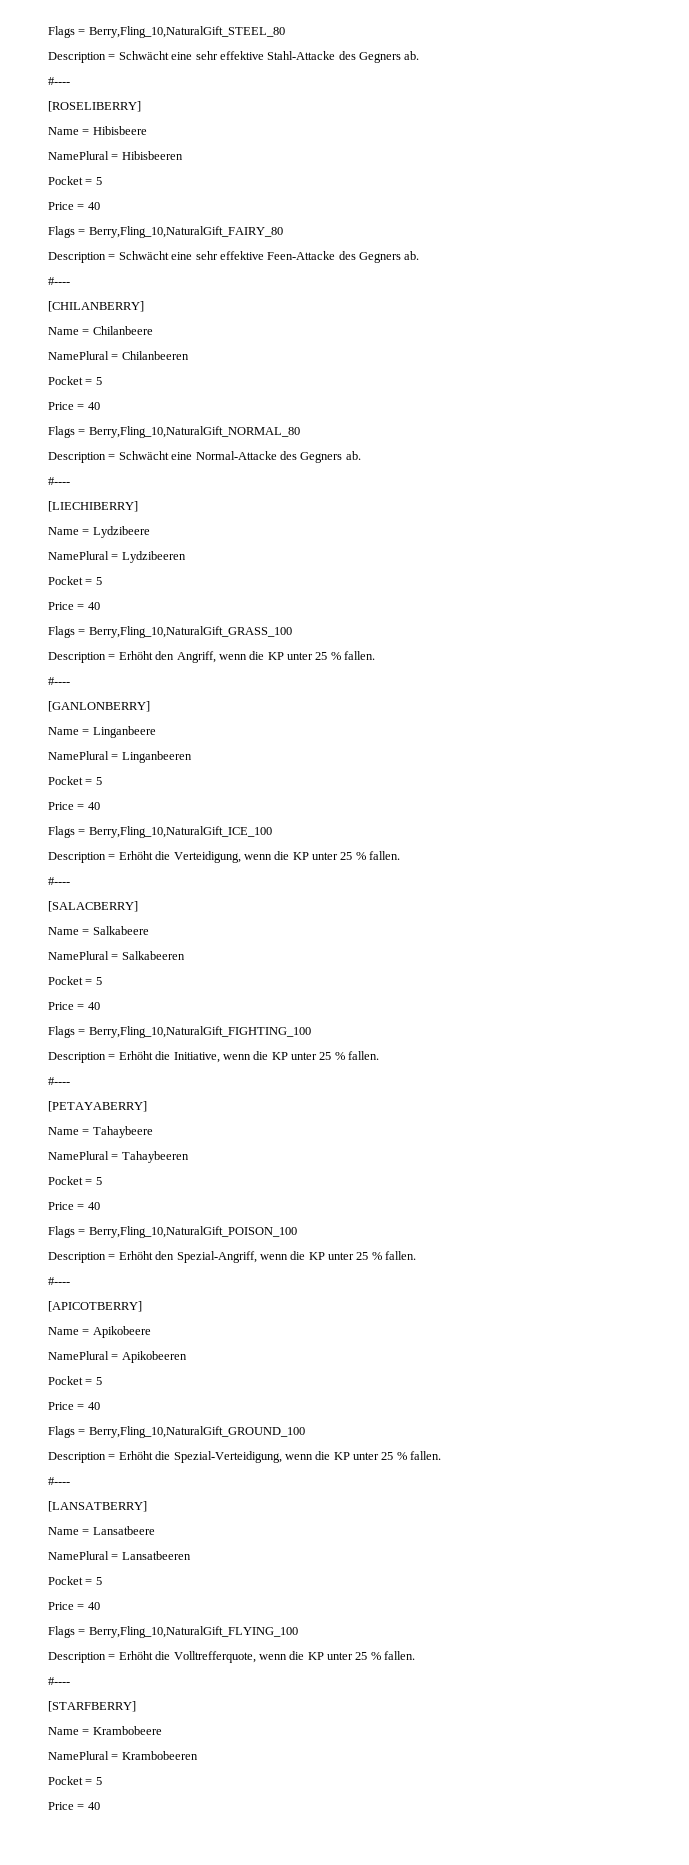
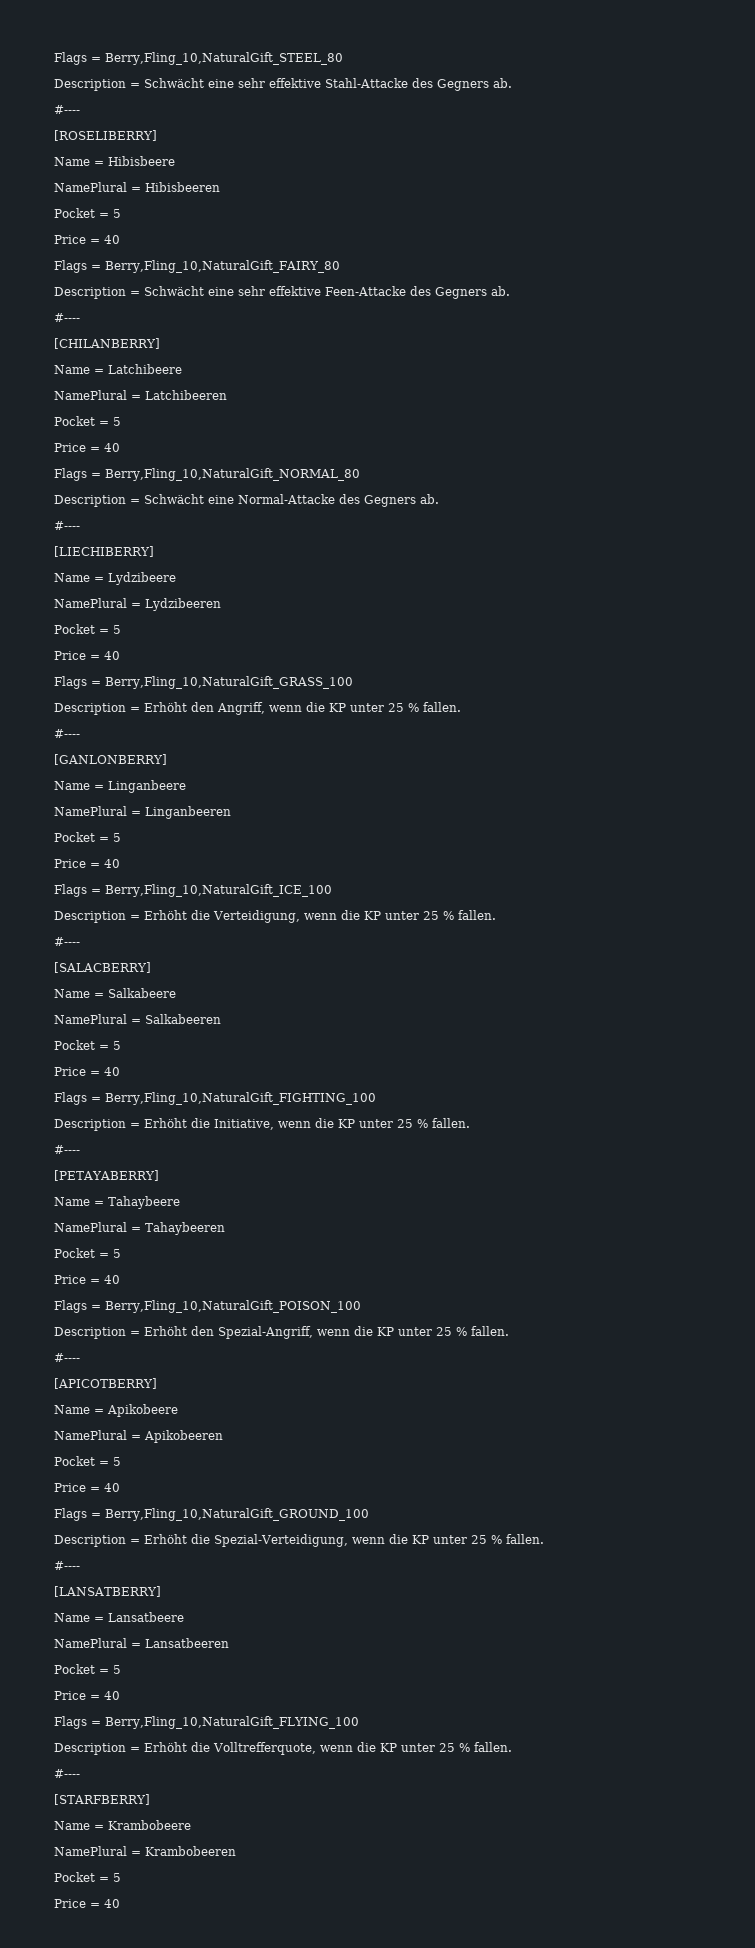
[92,326,153,335] [48,351,189,360] Chilanbeere // NamePlural = Chilanbeeren -> [108,364,182,374] [54,390,227,400] Latchibeere // NamePlural = Latchibeeren

